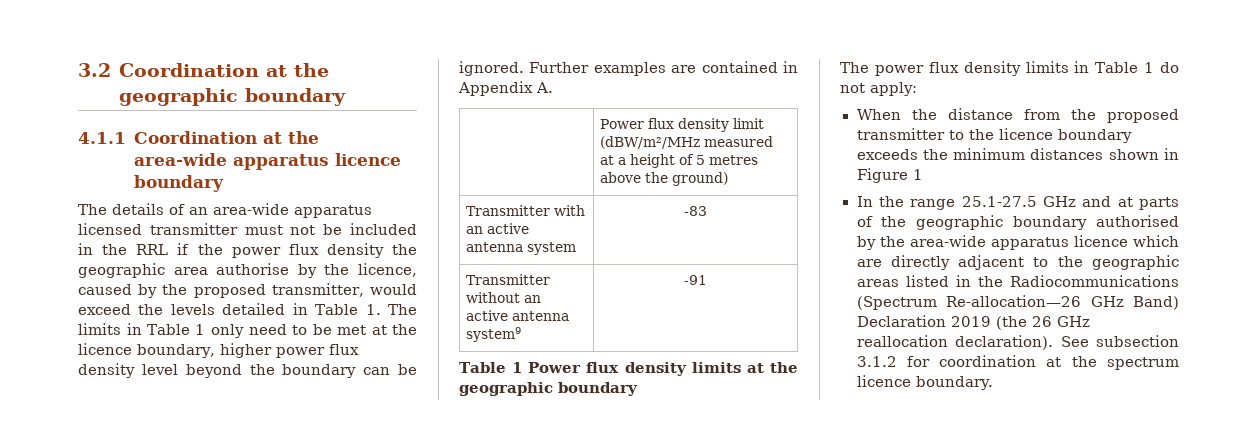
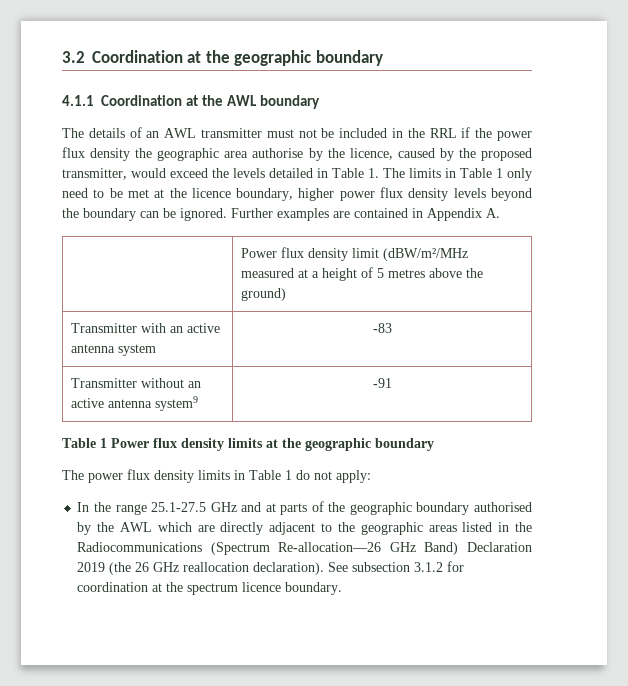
[133,153,401,170] area-wide apparatus licence -> [227,95,258,106] AWL
[213,203,372,218] [78,223,142,235] area-wide apparatus licensed -> [164,128,197,138] AWL
[141,364,178,375] level -> [453,188,486,198] levels
[856,108,1179,123] [856,128,1132,143] [856,148,1179,160] [856,168,923,183] // When the distance from the proposed transmitter to the licence boundary exceeds the minimum distances shown in Figure 1 -> (371, 476) none
[909,235,1128,250] area-wide apparatus licence -> [120,522,153,532] AWL

